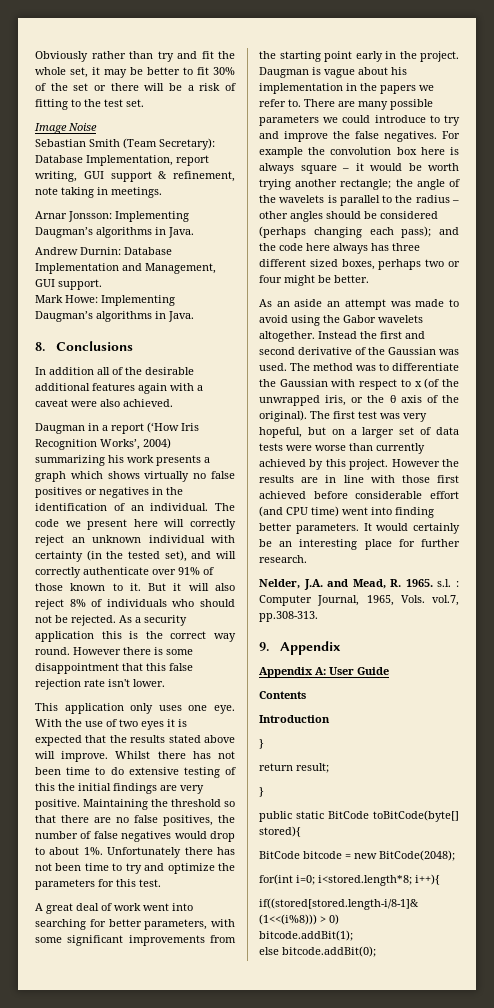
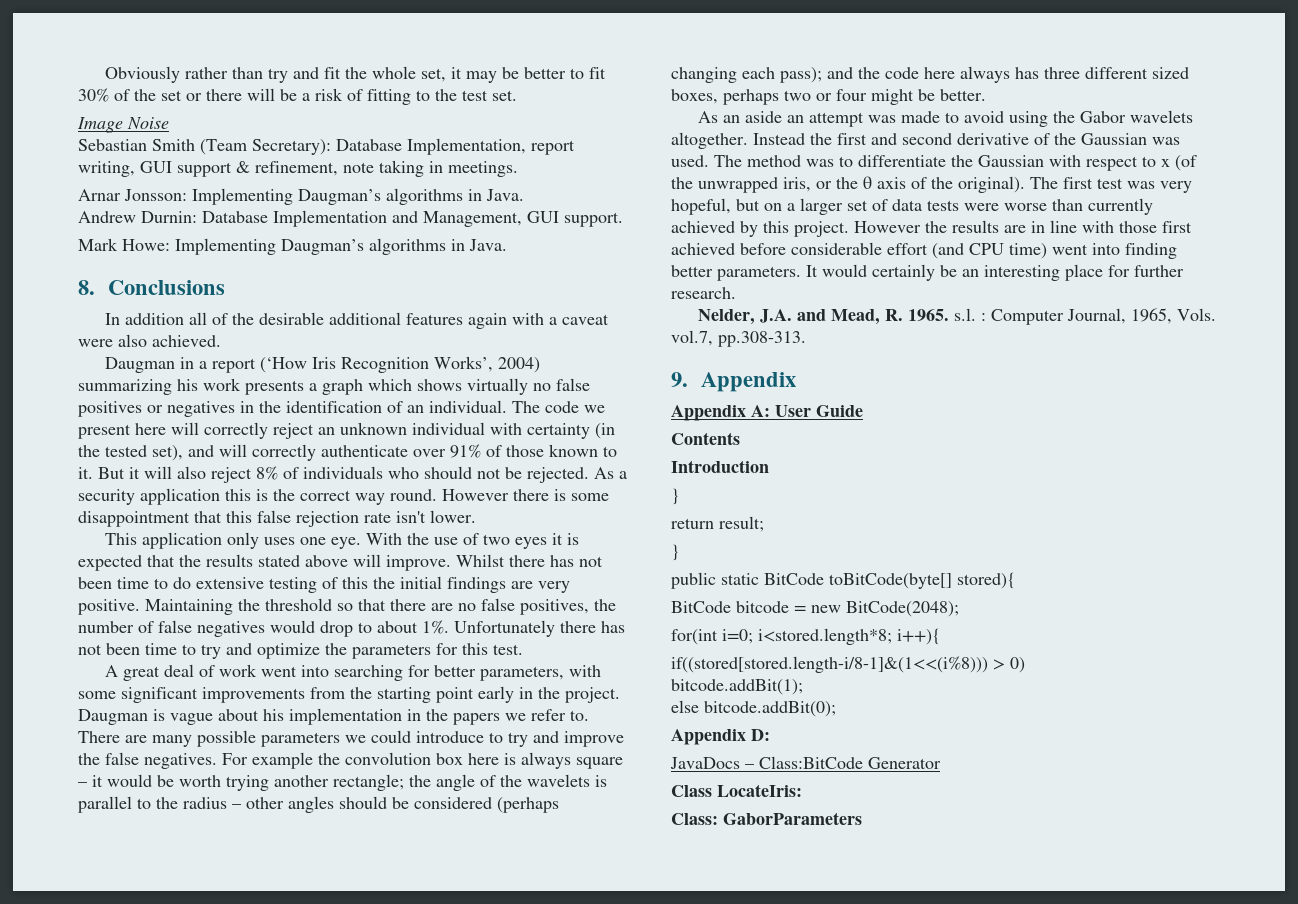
(376, 951) none -> [671,729,770,745] [670,756,941,769] [671,784,802,797] [671,812,862,825] // Appendix D: // JavaDocs – Class:BitCode Generator // Class LocateIris: // Class: GaborParameters

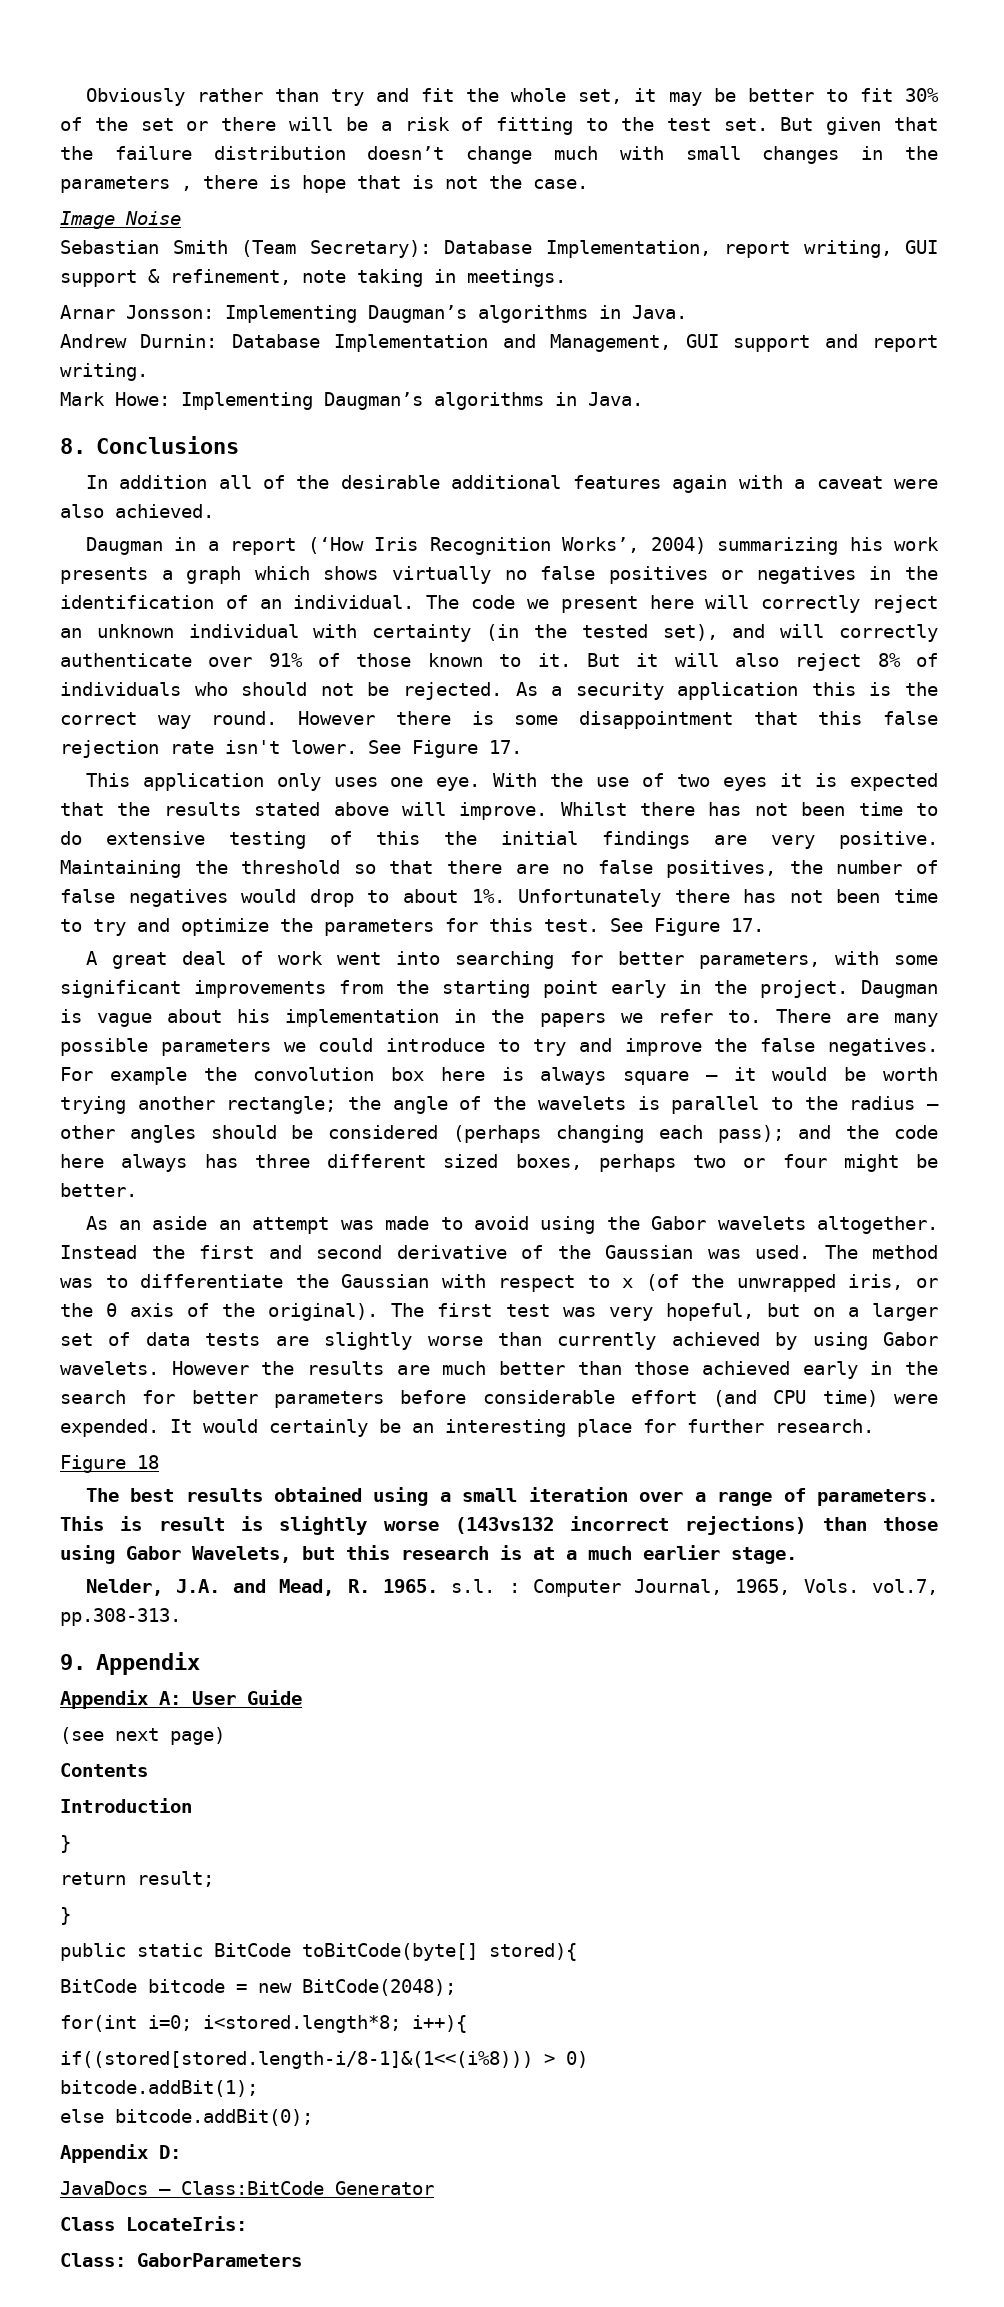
(517, 95) none -> [780,117,939,135] [60,146,938,164] [60,175,588,193] But given that the failure distribution doesn’t change much with small changes in the parameters , there is hope that is not the case.
[564,212,623,227] support. -> [733,334,939,352] [60,363,148,381] support and report writing.
(476, 516) none -> [368,740,522,758] See Figure 17.
(523, 649) none -> [610,918,764,936] See Figure 17.
[964,203,999,211] were -> [275,1332,413,1350] are slightly
[763,221,849,237] this project. -> [812,1332,938,1350] [60,1361,159,1375] using Gabor wavelets.
[1031,220,1192,233] [671,243,735,255] in line with those first achieved -> [442,1361,938,1379] [60,1390,384,1408] much better than those achieved early in the search for better parameters
[1052,243,1177,259] [671,265,801,281] went into finding better parameters. -> [893,1394,938,1404] [60,1419,159,1437] were expended.
(736, 293) none -> [60,1455,159,1473] [85,1487,938,1506] [60,1516,938,1535] [60,1545,797,1564] // Figure 18 // The best results obtained using a small iteration over a range of parameters. This is result is slightly worse (143vs132 incorrect rejections) than those using Gabor Wavelets, but this research is at a much earlier stage.
(863, 411) none -> [60,1727,225,1745] // (see next page)

